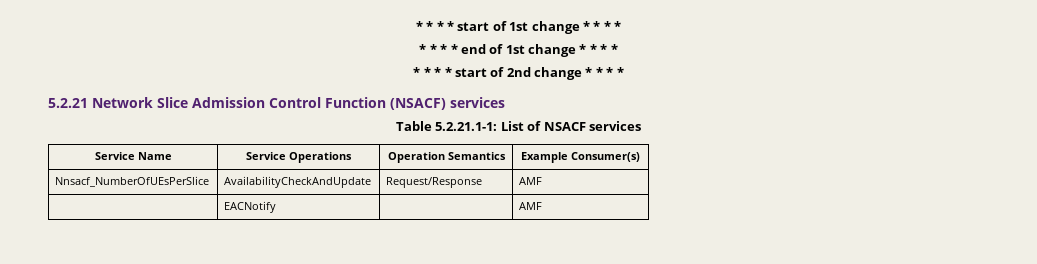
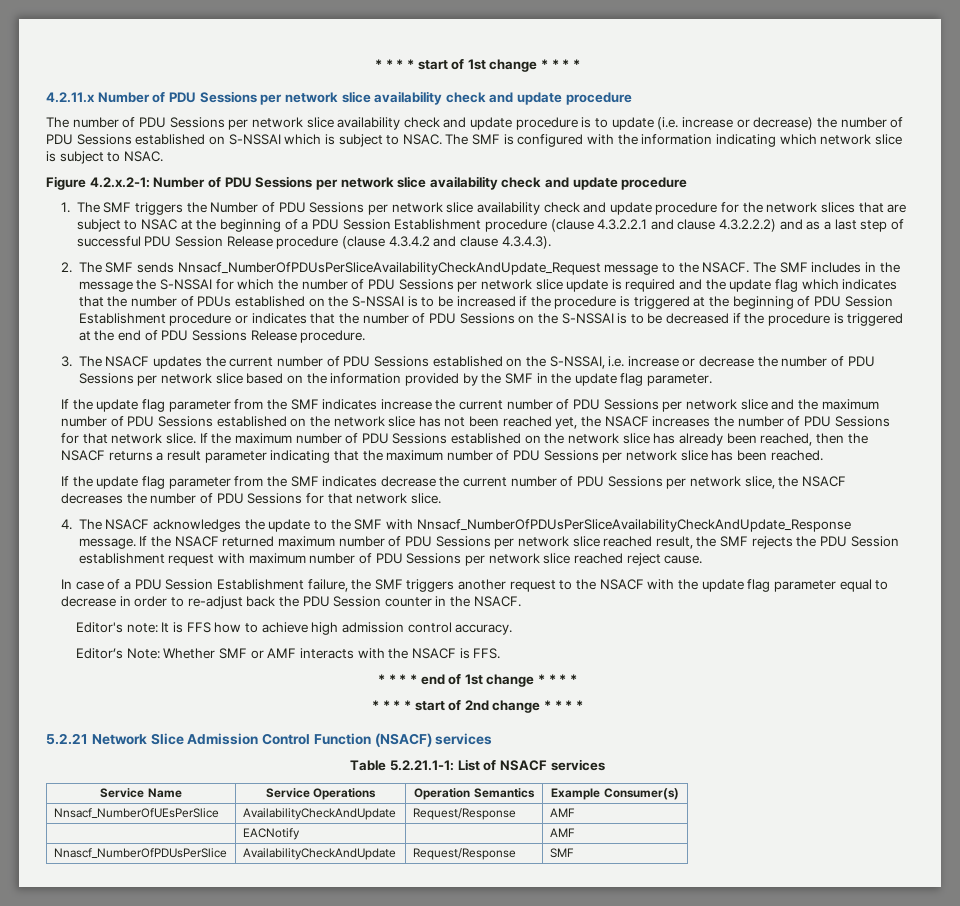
(622, 26) none -> [46,91,632,105] [46,117,904,130] [46,134,902,147] [46,151,163,164] [46,176,688,190] [61,202,907,215] [76,219,904,232] [76,236,551,249] [61,262,900,275] [78,279,898,292] [78,296,893,309] [78,313,904,326] [78,330,366,343] [61,356,875,369] [78,373,713,386] [61,399,879,412] [61,416,890,429] [61,433,868,446] [61,450,823,463] [61,476,846,489] [61,493,441,504] [61,519,851,532] [78,536,899,549] [78,553,703,566] [61,579,889,592] [61,596,521,609] [76,622,513,635] [76,648,501,659] // 4.2.11.x Number of PDU Sessions per network slice availability check and update procedure // The number of PDU Sessions per network slice availability check and update procedure is to update (i.e. increase or decrease) the number of PDU Sessions established on S-NSSAI which is subject to NSAC. The SMF is configured with the information indicating which network slice is subject to NSAC. // Figure 4.2.x.2-1: Number of PDU Sessions per network slice availability check and update procedure // 1. The SMF triggers the Number of PDU Sessions per network slice availability check and update procedure for the network slices that are subject to NSAC at the beginning of a PDU Session Establishment procedure (clause 4.3.2.2.1 and clause 4.3.2.2.2) and as a last step of successful PDU Session Release procedure (clause 4.3.4.2 and clause 4.3.4.3). // 2. The SMF sends Nnsacf_NumberOfPDUsPerSliceAvailabilityCheckAndUpdate_Request message to the NSACF. The SMF includes in the message the S-NSSAI for which the number of PDU Sessions per network slice update is required and the update flag which indicates that the number of PDUs established on the S-NSSAI is to be increased if the procedure is triggered at the beginning of PDU Session Establishment procedure or indicates that the number of PDU Sessions on the S-NSSAI is to be decreased if the procedure is triggered at the end of PDU Sessions Release procedure. // 3. The NSACF updates the current number of PDU Sessions established on the S-NSSAI, i.e. increase or decrease the number of PDU Sessions per network slice based on the information provided by the SMF in the update flag parameter. // If the update flag parameter from the SMF indicates increase the current number of PDU Sessions per network slice and the maximum number of PDU Sessions established on the network slice has not been reached yet, the NSACF increases the number of PDU Sessions for that network slice. If the maximum number of PDU Sessions established on the network slice has already been reached, then the NSACF returns a result parameter indicating that the maximum number of PDU Sessions per network slice has been reached. // If the update flag parameter from the SMF indicates decrease the current number of PDU Sessions per network slice, the NSACF decreases the number of PDU Sessions for that network slice. // 4. The NSACF acknowledges the update to the SMF with Nnsacf_NumberOfPDUsPerSliceAvailabilityCheckAndUpdate_Response message. If the NSACF returned maximum number of PDU Sessions per network slice reached result, the SMF rejects the PDU Session establishment request with maximum number of PDU Sessions per network slice reached reject cause. // In case of a PDU Session Establishment failure, the SMF triggers another request to the NSACF with the update flag parameter equal to decrease in order to re-adjust back the PDU Session counter in the NSACF. // Editor's note: It is FFS how to achieve high admission control accuracy. // Editor’s Note: Whether SMF or AMF interacts with the NSACF is FFS.
(543, 206) none -> [53,848,227,858] [242,848,396,860] [412,848,516,860] [549,848,574,858] // Nnascf_NumberOfPDUsPerSlice | AvailabilityCheckAndUpdate | Request/Response | SMF

